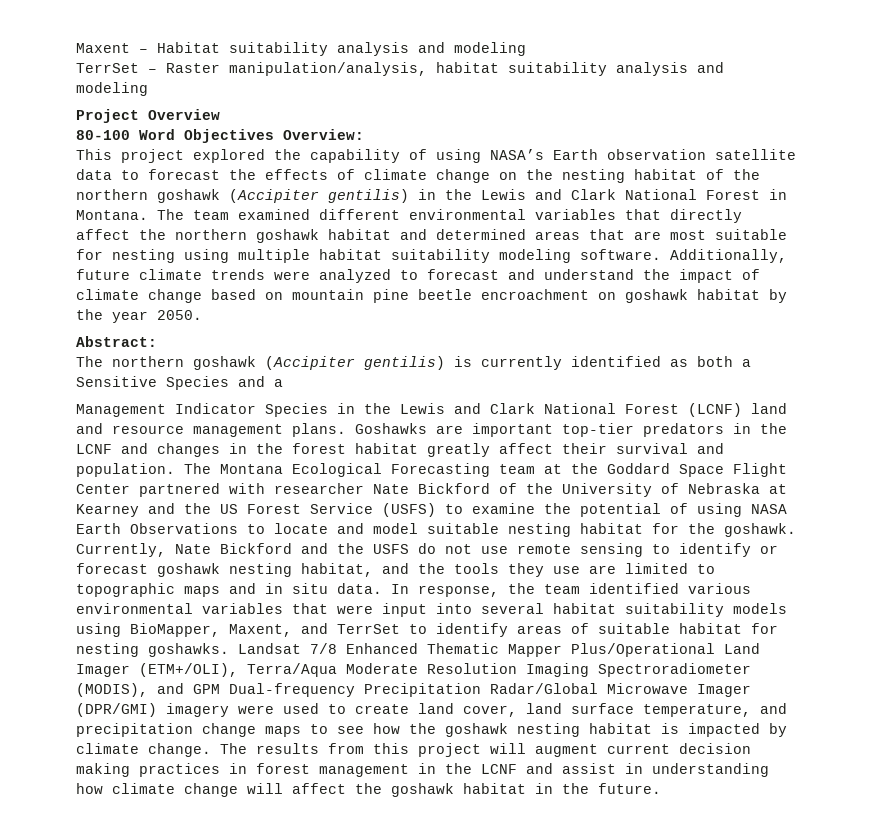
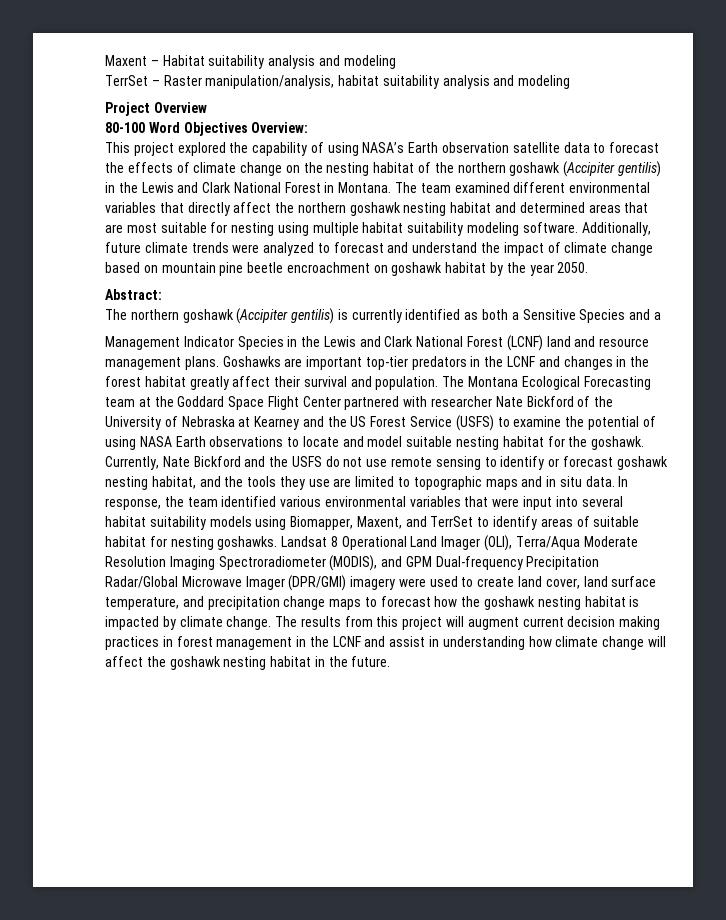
(319, 236) none -> [403,202,447,216] nesting
[130,523,238,534] Observations -> [209,436,284,447] observations
[130,623,220,637] BioMapper, -> [290,516,354,530] Biomapper,
[310,643,715,657] 7/8 Enhanced Thematic Mapper Plus/Operational -> [330,536,407,550] 8 Operational
[139,663,238,677] (ETM+/OLI), -> [484,535,513,551] (OLI),
[337,726,364,734] see -> [380,596,431,607] forecast
(454, 790) none -> [223,656,267,670] nesting

